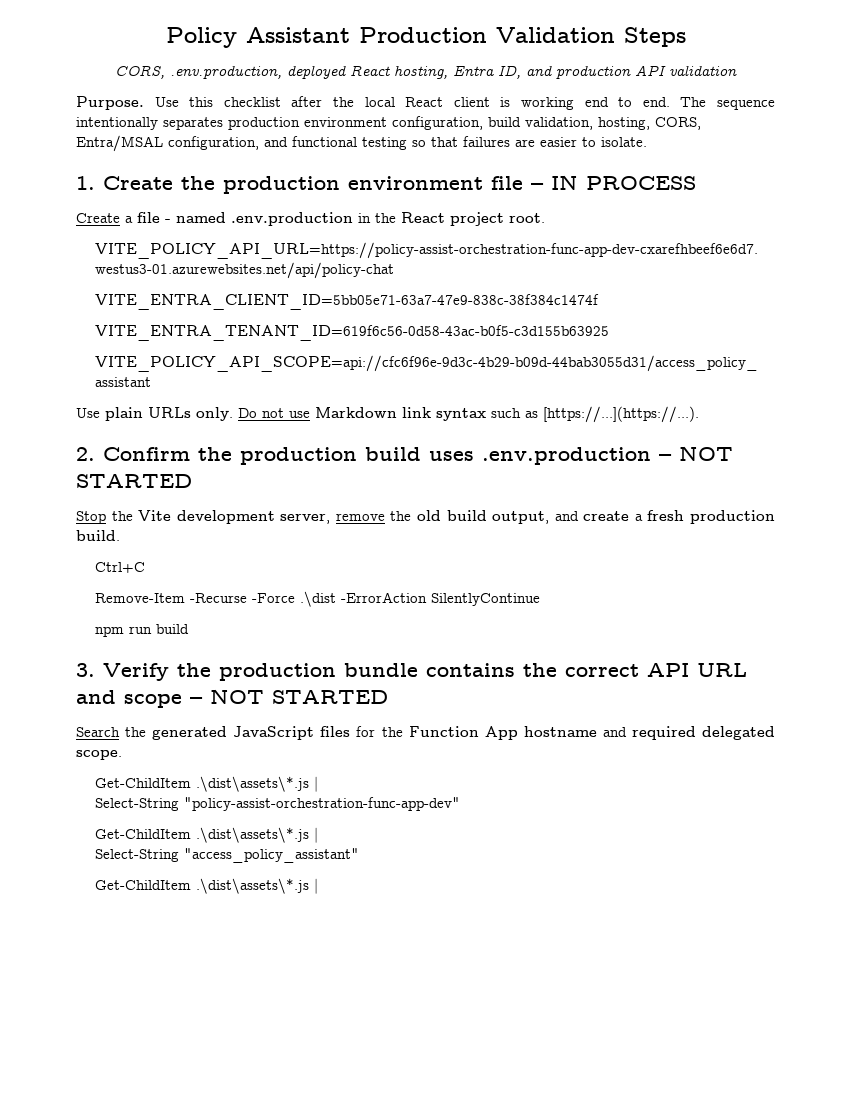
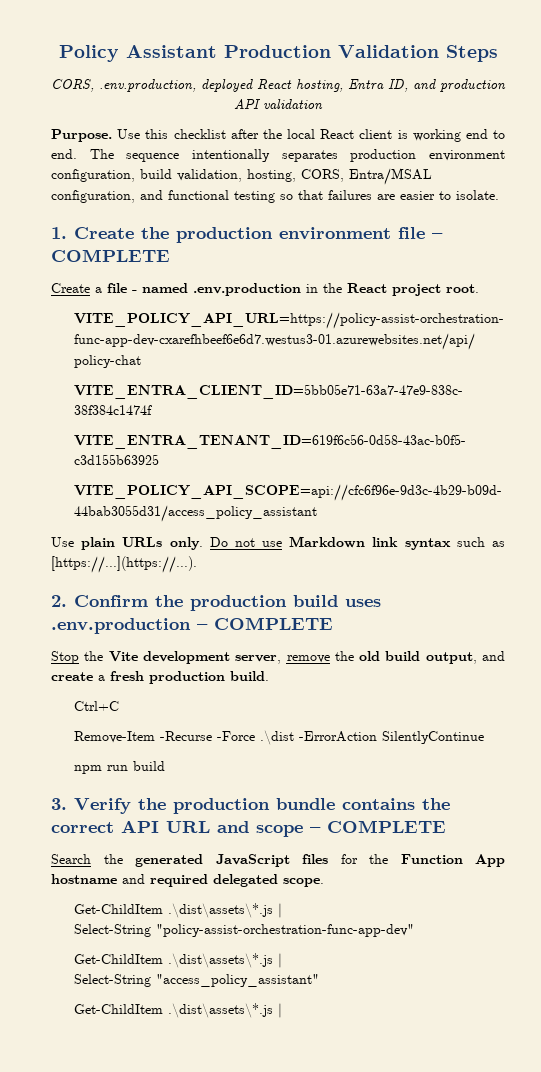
[551,175,696,190] IN PROCESS -> [51,249,170,262] COMPLETE
[679,446,733,461] [76,474,192,488] NOT STARTED -> [214,617,333,630] COMPLETE
[210,689,388,704] NOT STARTED -> [327,820,446,833] COMPLETE

